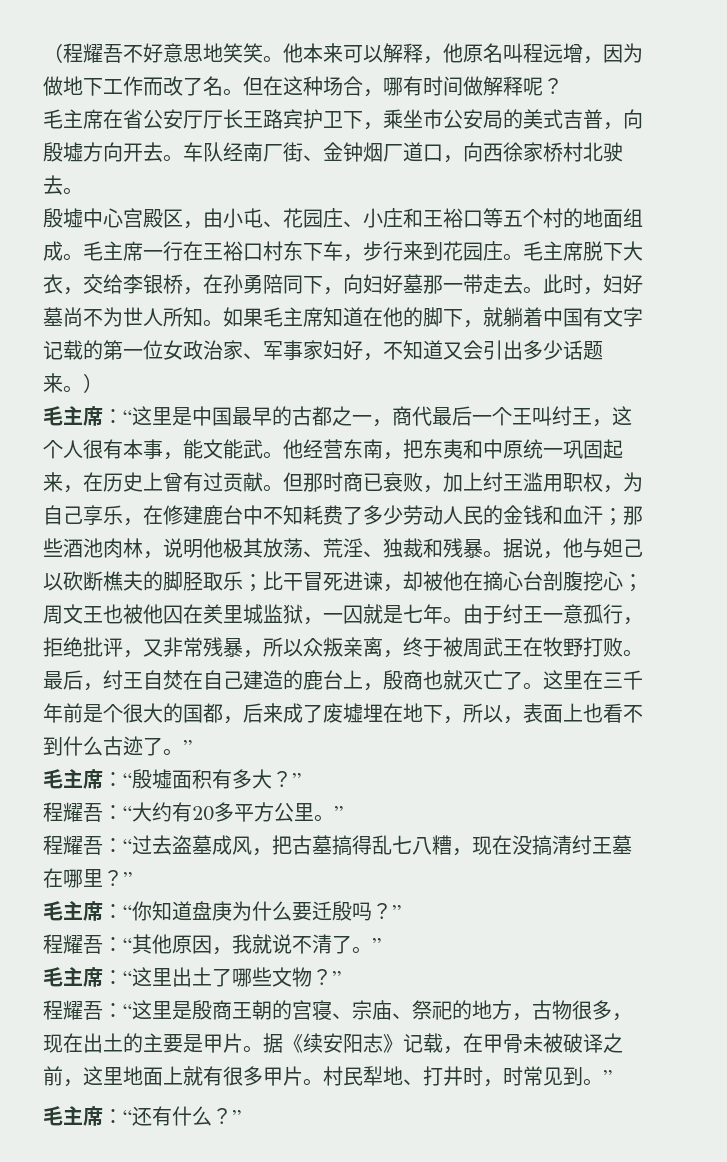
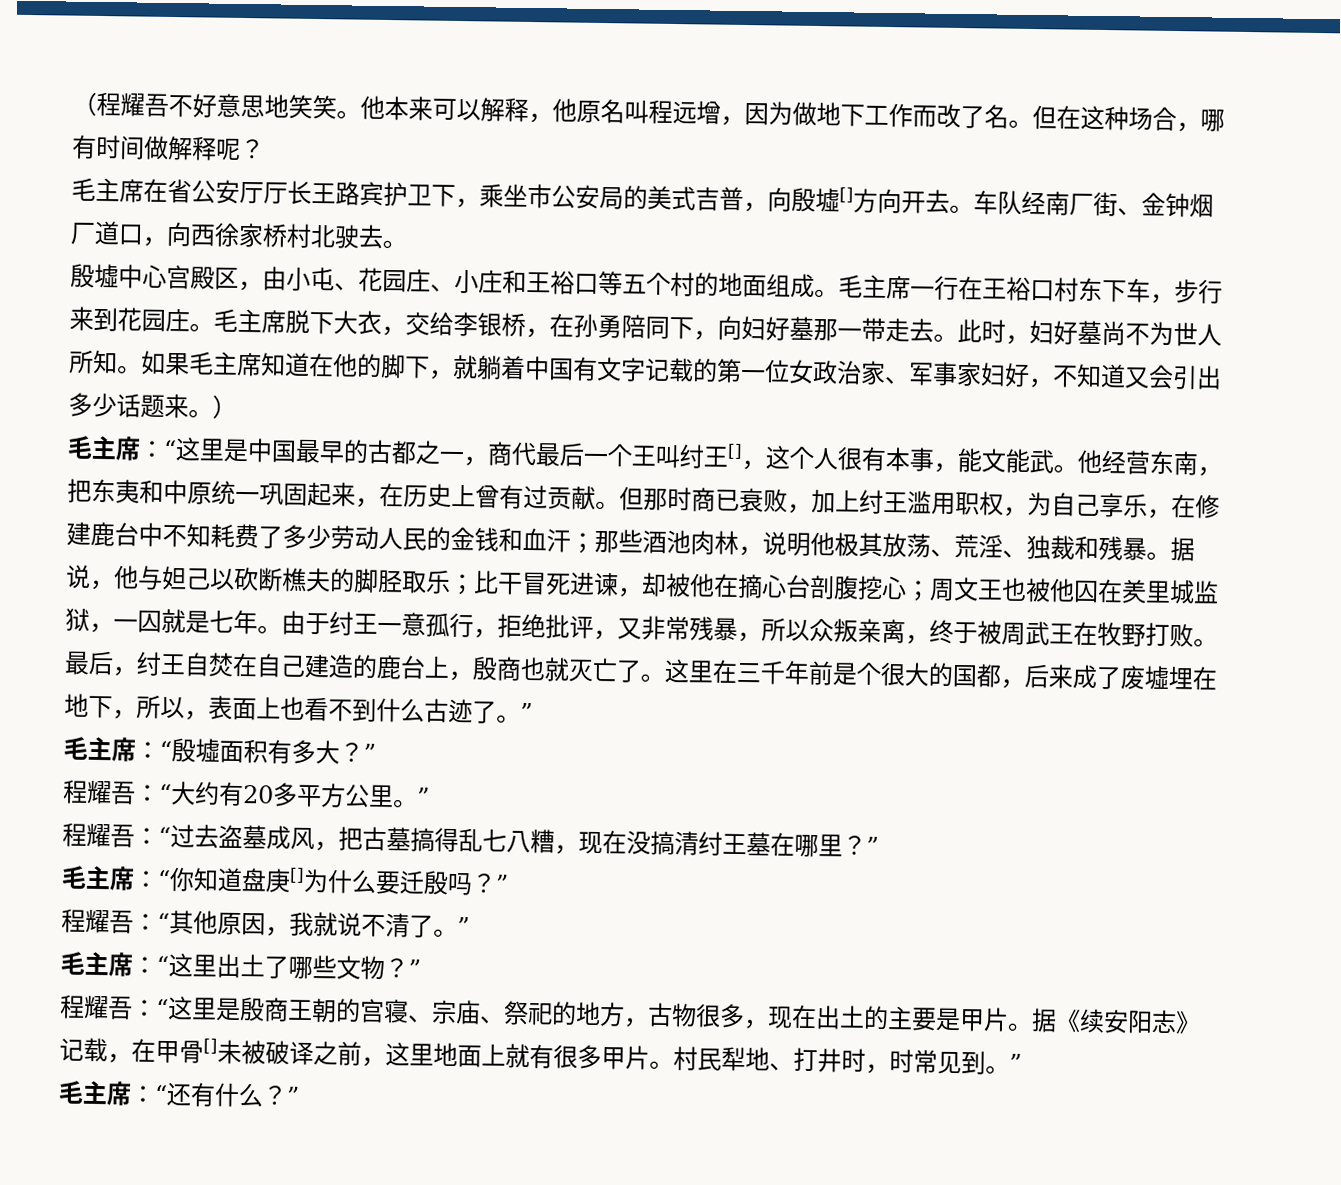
(83, 152) none -> [839,187,854,203] []
(592, 416) none -> [727,443,743,459] []
(232, 911) none -> [289,867,305,883] []
(523, 1043) none -> [203,1038,218,1054] []

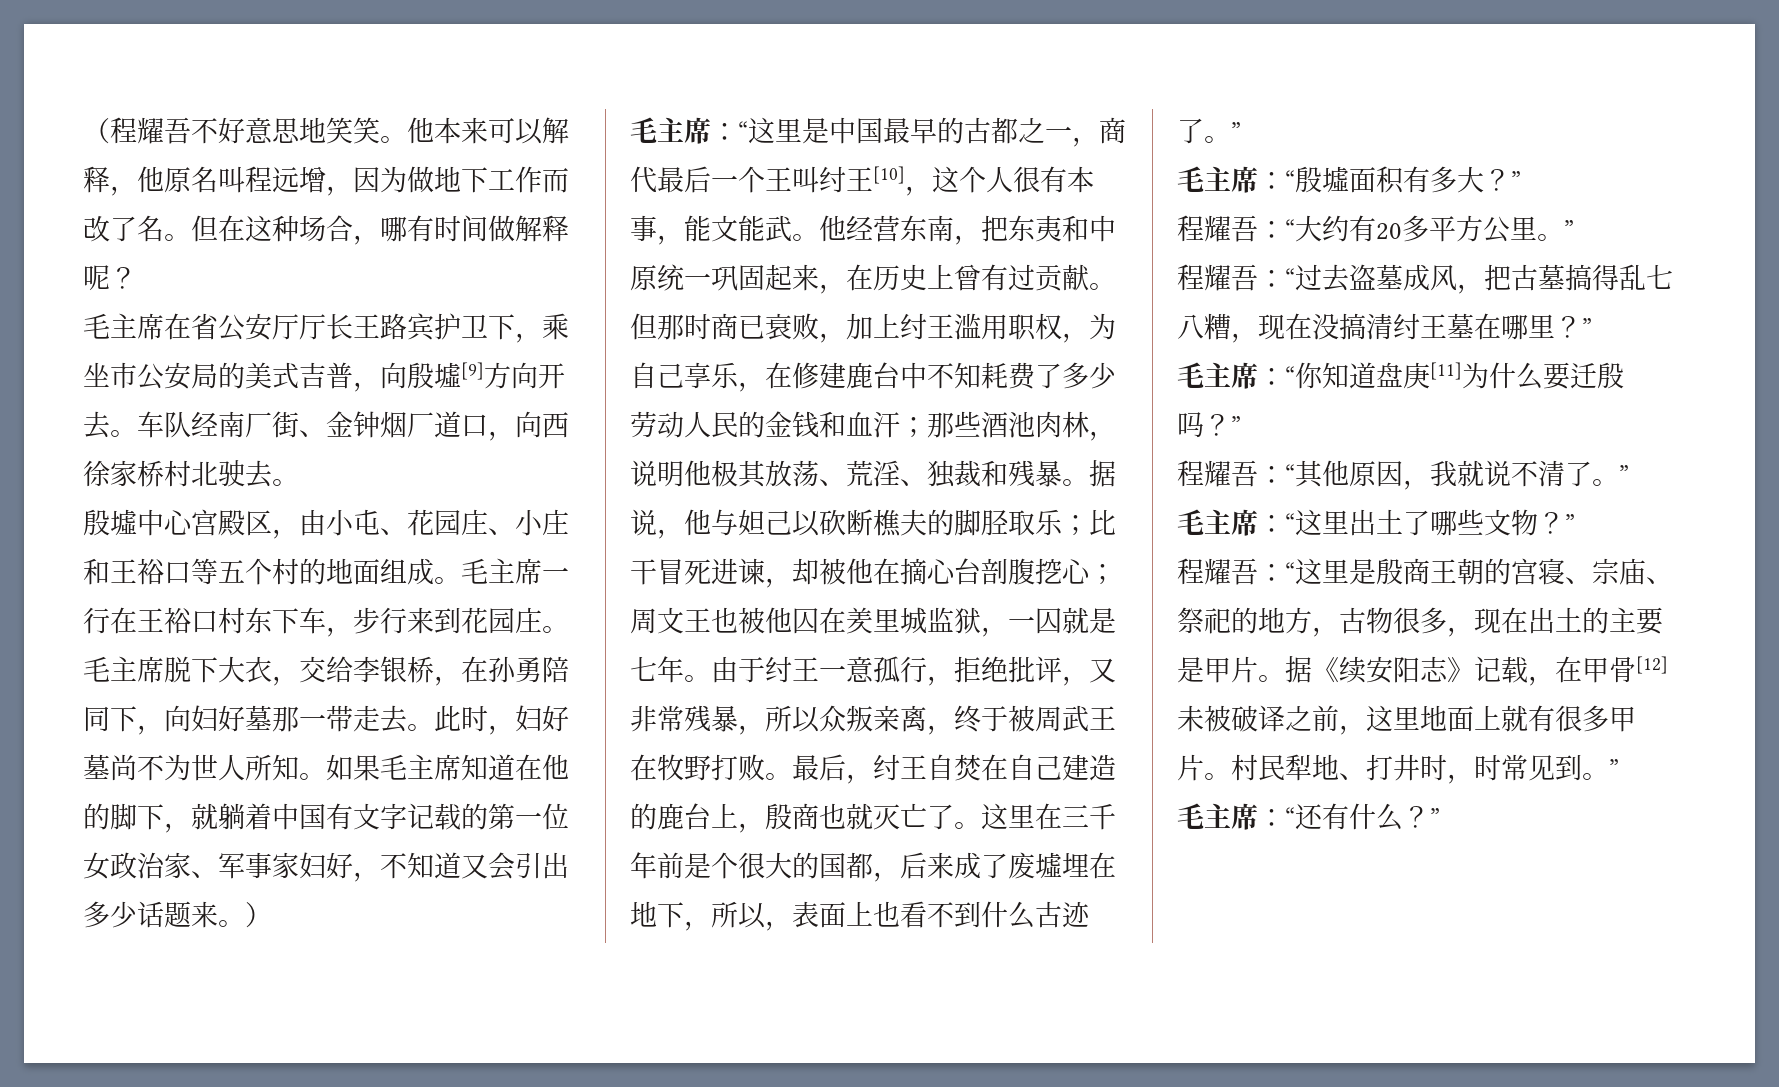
[839,187,854,203] [] -> [461,362,484,380] [9]
[727,443,743,459] [] -> [873,166,905,184] [10]
[289,867,305,883] [] -> [1430,362,1462,380] [11]
[203,1038,218,1054] [] -> [1636,656,1668,674] [12]

